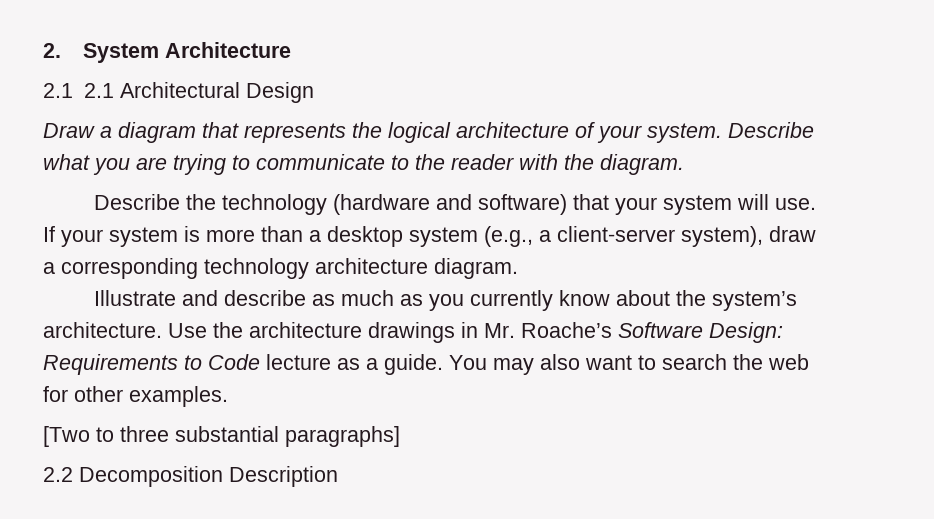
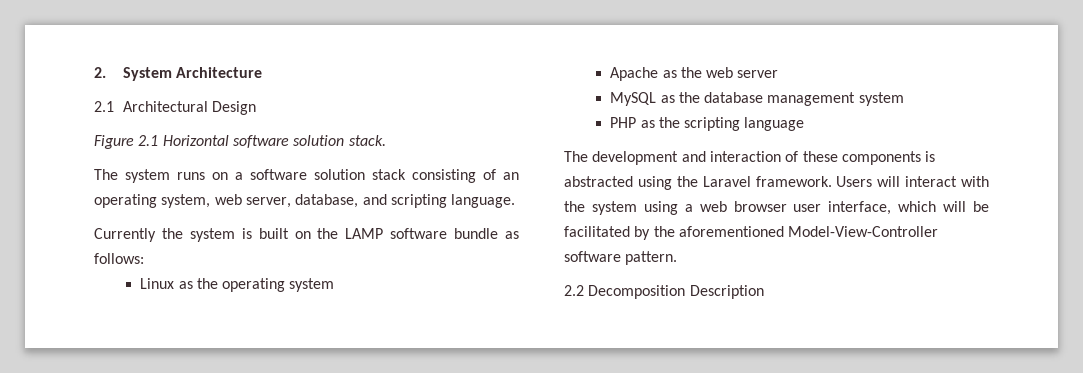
[83,83,114,98] 2.1 -> (114, 106) none
[43,122,814,143] [43,154,684,175] [93,194,816,215] [43,226,816,247] [43,258,518,279] [93,290,797,311] [43,322,783,343] [43,354,809,375] [43,386,228,407] [43,426,400,447] Draw a diagram that represents the logical architecture of your system. Describe what you are trying to communicate to the reader with the diagram. // Describe the technology (hardware and software) that your system will use. If your system is more than a desktop system (e.g., a client-server system), draw a corresponding technology architecture diagram. // Illustrate and describe as much as you currently know about the system’s architecture. Use the architecture drawings in Mr. Roache’s Software Design: Requirements to Code lecture as a guide. You may also want to search the web for other examples. // [Two to three substantial paragraphs] -> [94,135,386,149] [94,169,519,183] [94,194,516,208] [94,228,519,242] [94,253,144,264] [140,278,335,292] [610,67,779,81] [610,92,904,106] [610,117,805,131] [564,151,936,165] [564,176,989,190] [564,201,989,215] [564,226,939,240] [564,251,678,265] Figure 2.1 Horizontal software solution stack. // The system runs on a software solution stack consisting of an operating system, web server, database, and scripting language. // Currently the system is built on the LAMP software bundle as follows: // Linux as the operating system // Apache as the web server // MySQL as the database management system // PHP as the scripting language // The development and interaction of these components is abstracted using the Laravel framework. Users will interact with the system using a web browser user interface, which will be facilitated by the aforementioned Model-View-Controller software pattern.

